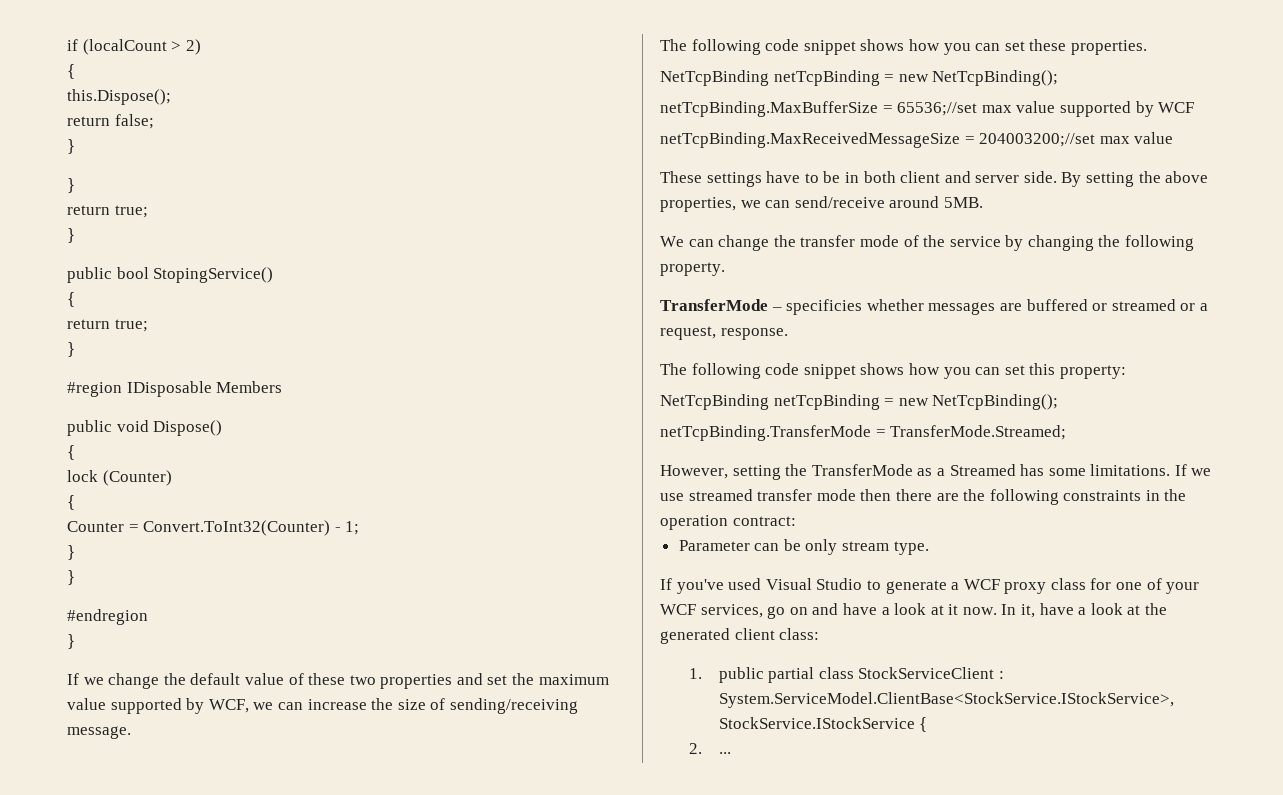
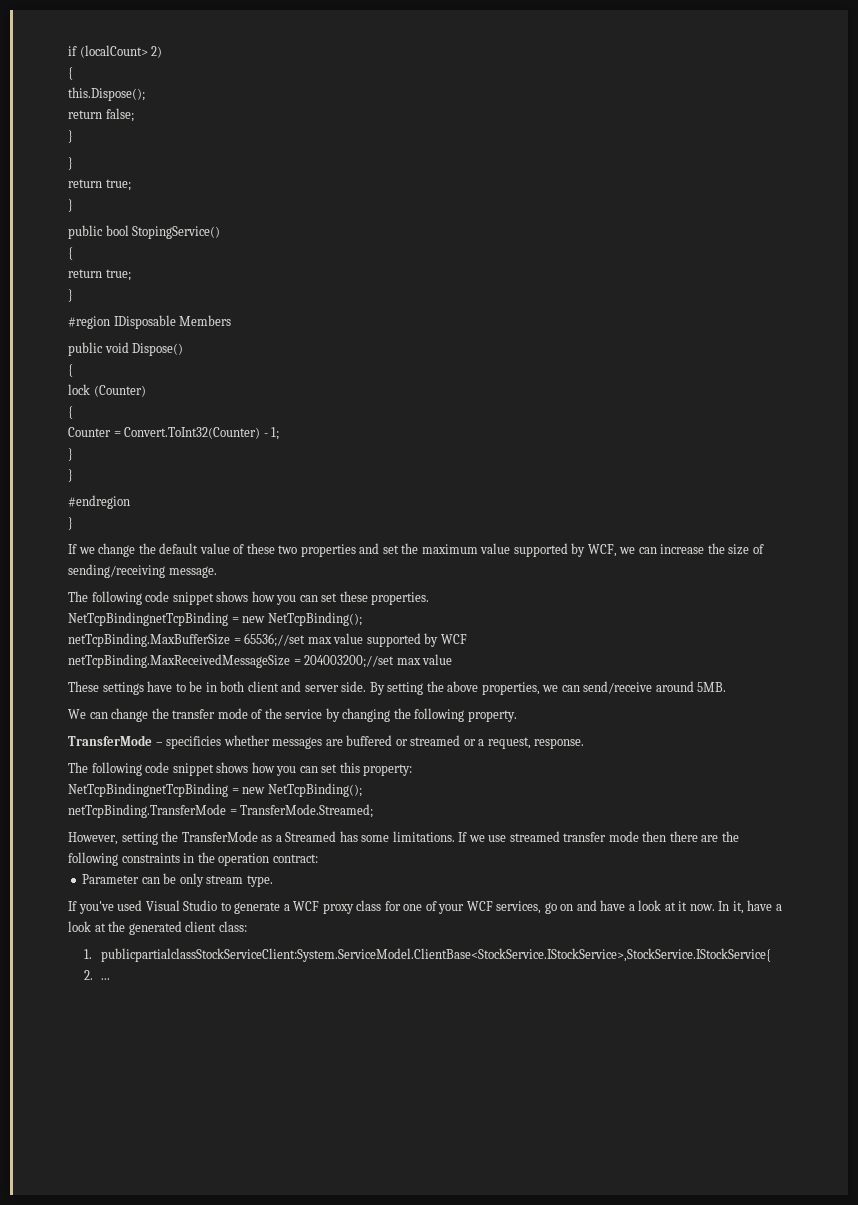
[82,39,182,55] (localCount > -> [79,45,148,58] (localCount>
[660,70,880,86] NetTcpBinding netTcpBinding -> [68,612,228,626] NetTcpBindingnetTcpBinding
[660,394,880,410] NetTcpBinding netTcpBinding -> [68,783,228,797] NetTcpBindingnetTcpBinding
[718,667,1004,683] [718,692,1174,708] [718,717,928,732] public partial class StockServiceClient : System.ServiceModel.ClientBase<StockService.IStockService>, StockService.IStockService { -> [100,948,771,962] publicpartialclassStockServiceClient:System.ServiceModel.ClientBase<StockService.IStockService>,StockService.IStockService{

